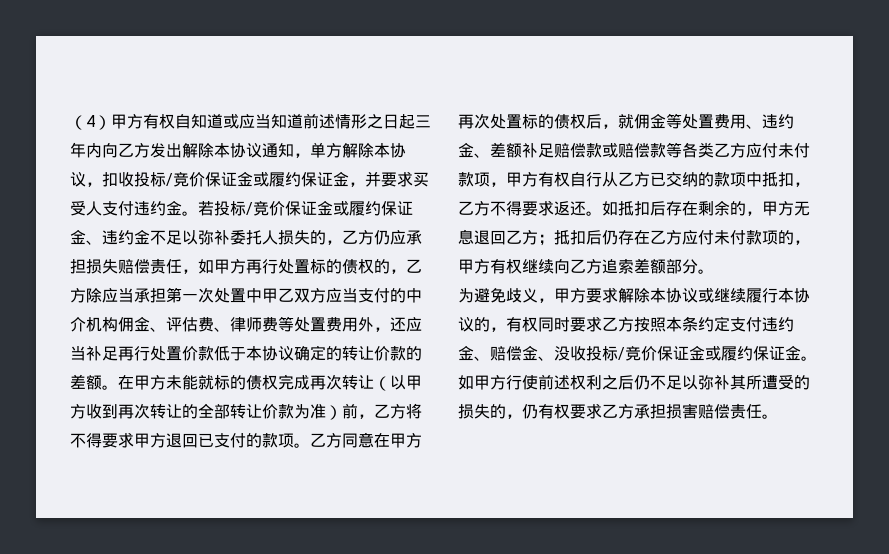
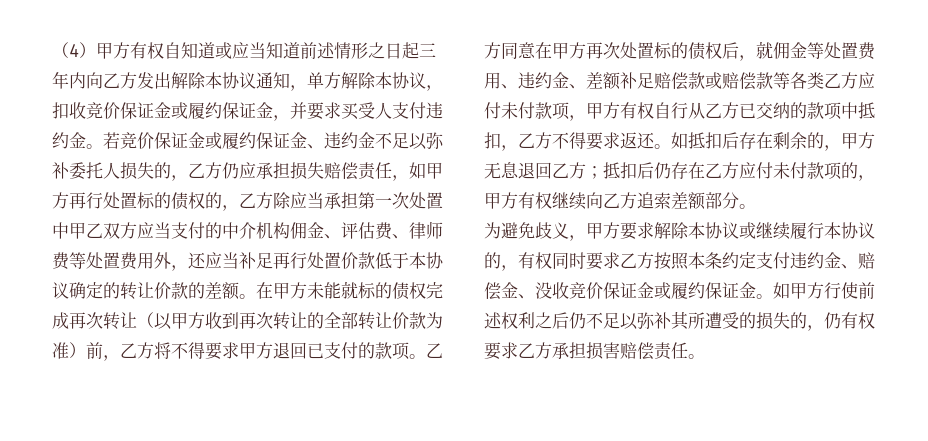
[134,172,173,187] 投标/ -> (86, 110) none
[214,201,253,216] 投标/ -> (120, 140) none
[586,346,625,361] 投标/ -> (569, 290) none

